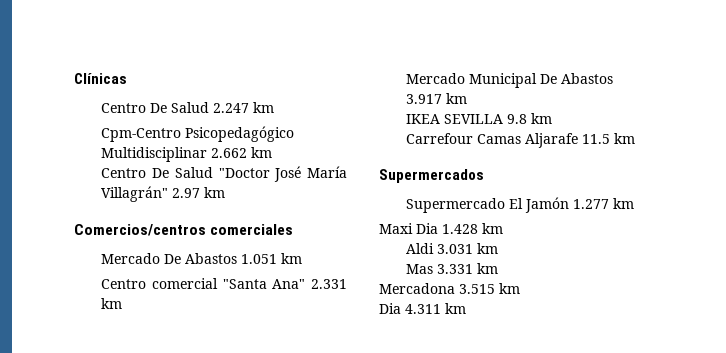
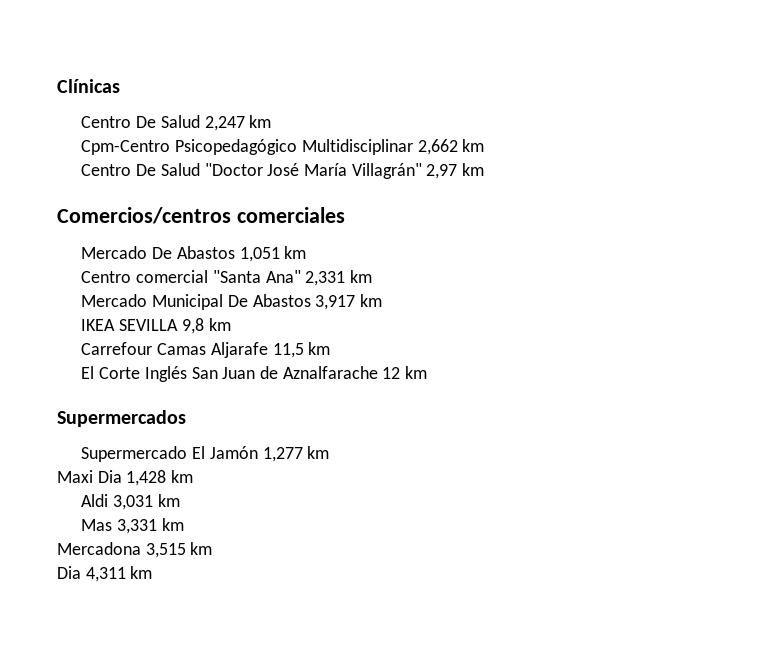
[213,103,250,113] 2.247 -> [204,116,245,131] 2,247
[211,148,248,158] 2.662 -> [417,139,458,155] 2,662
[172,188,201,198] 2.97 -> [426,164,458,179] 2,97
[241,254,278,264] 1.051 -> [239,247,280,262] 1,051
[311,279,347,289] 2.331 -> [305,271,346,286] 2,331
[406,94,443,104] 3.917 -> [315,295,356,310] 3,917
[507,114,528,124] 9.8 -> [181,318,204,334] 9,8
[582,134,611,144] 11.5 -> [272,342,331,358] [81,366,401,382] 11,5 km // El Corte Inglés San Juan de Aznalfarache 12
[573,199,610,209] 1.277 -> [262,447,303,462] 1,277
[442,224,478,234] 1.428 -> [126,470,167,486] 1,428
[437,244,474,254] 3.031 -> [113,495,154,510] 3,031
[437,264,474,274] 3.331 -> [117,519,158,534] 3,331
[459,284,495,294] 3.515 -> [145,543,186,558] 3,515
[405,304,441,314] 4.311 -> [85,567,126,582] 4,311

